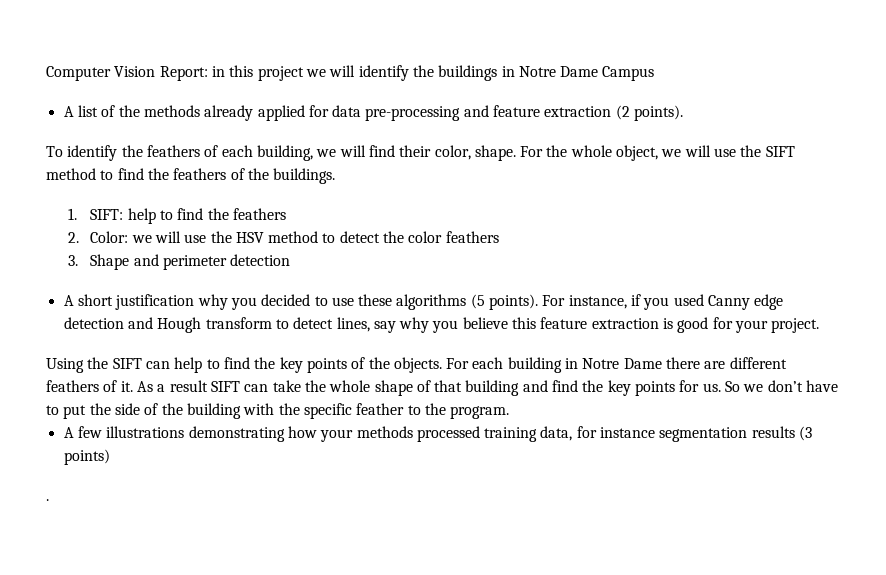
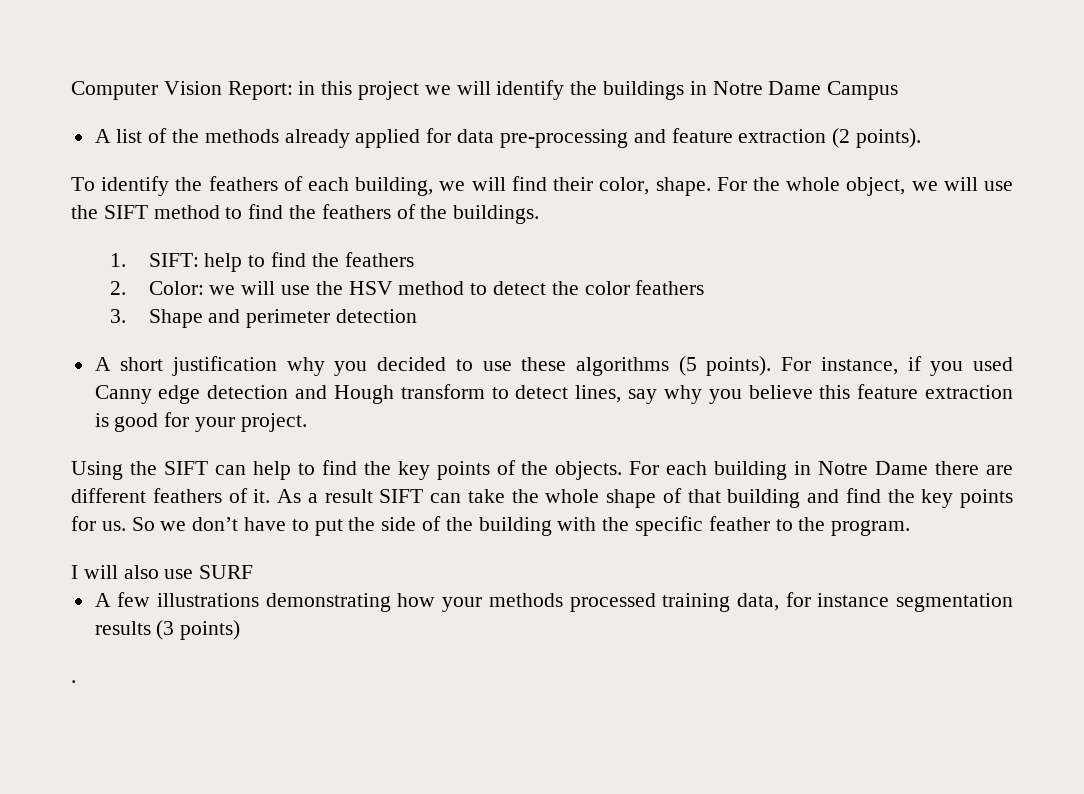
(510, 412) none -> [71,565,254,579] // I will also use SURF

